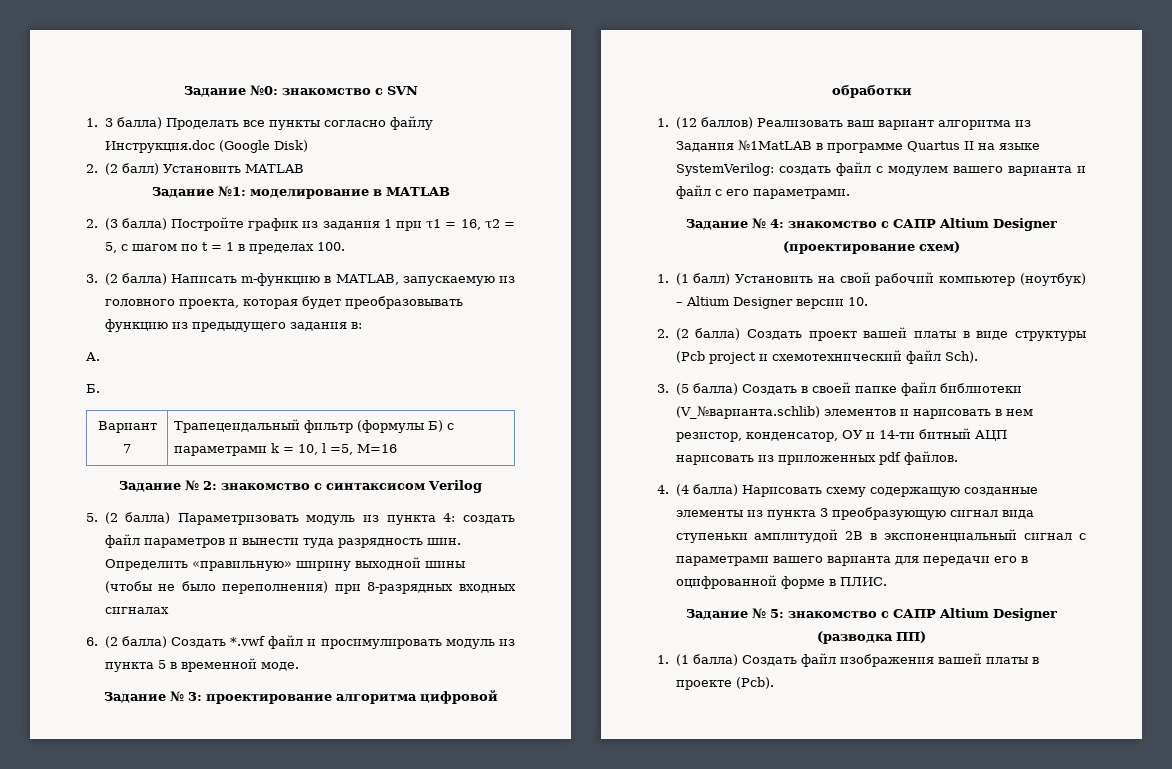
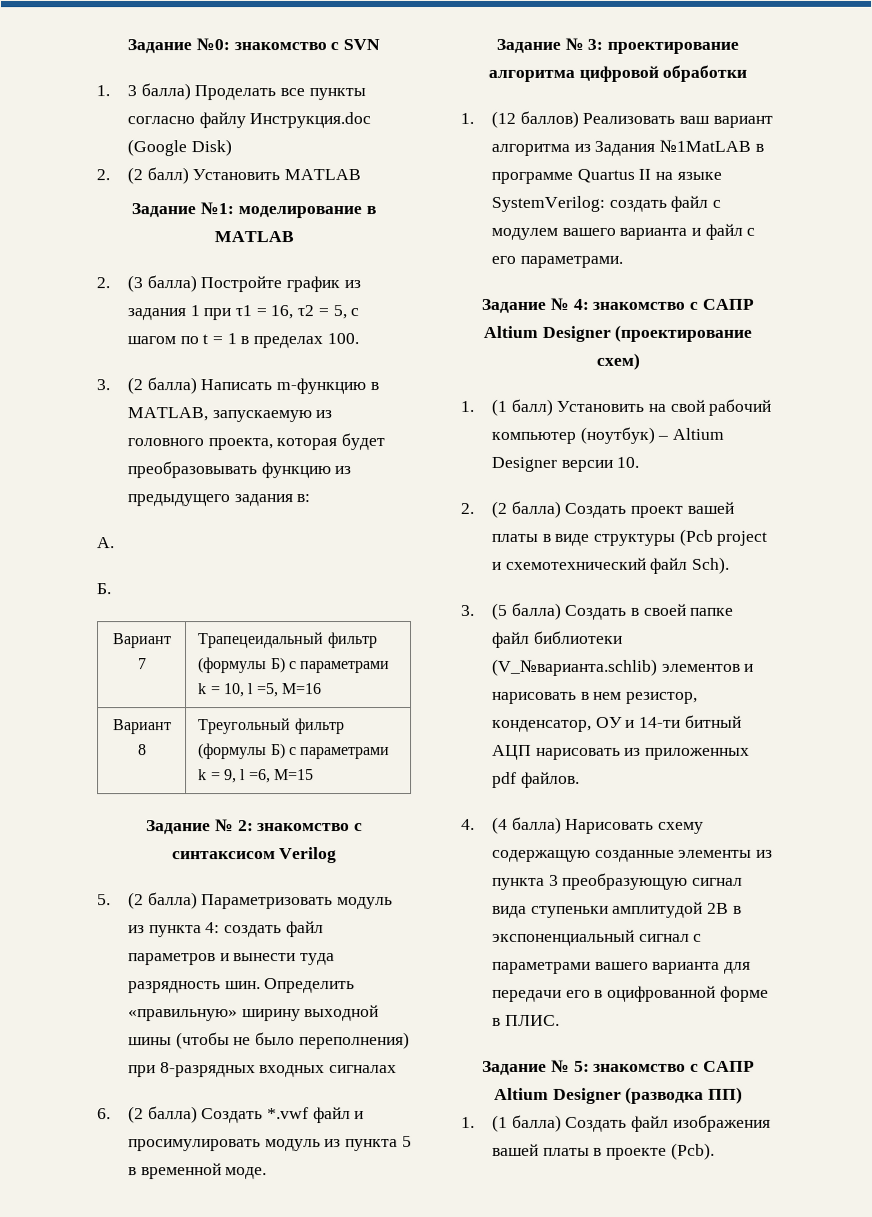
(398, 448) none -> [112,719,172,735] [137,744,147,756] [198,718,345,735] [198,743,391,760] [198,769,314,784] // Вариант 8 | Треугольный фильтр (формулы Б) с параметрами k = 9, l =6, M=15

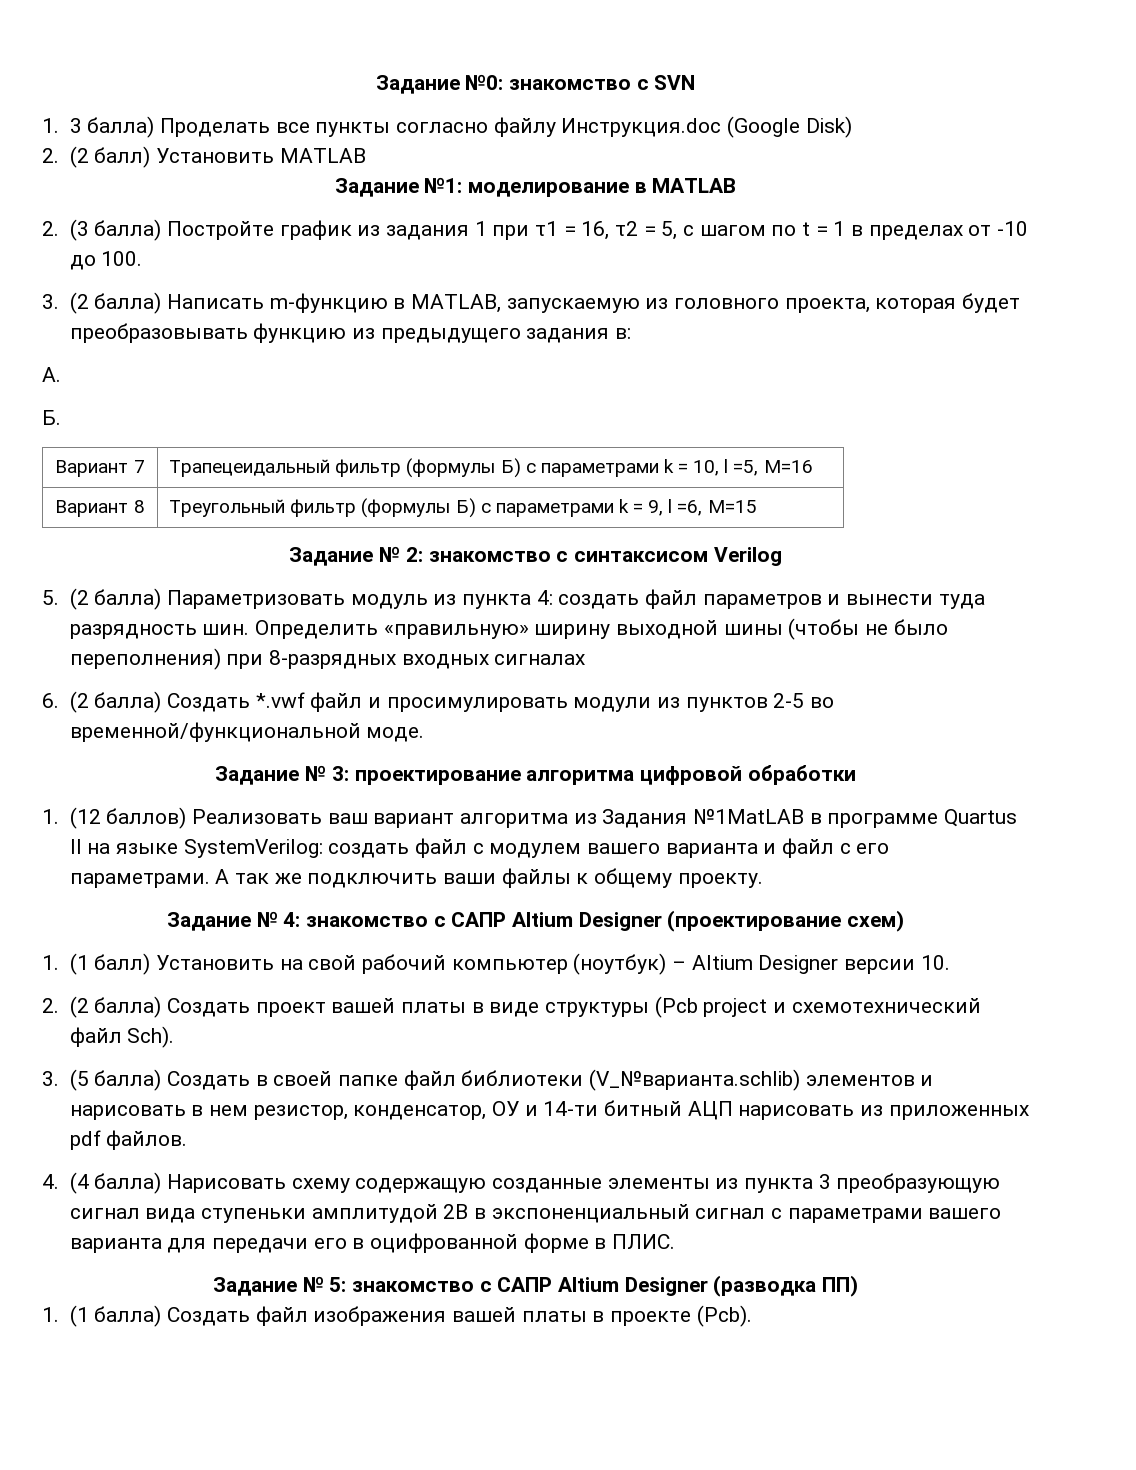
(324, 342) none -> [968,221,1028,236] [69,255,96,270] от -10 до
[264,1136,412,1152] [127,1163,222,1180] модуль из пункта 5 в временной -> [573,693,834,712] [69,722,361,742] модули из пунктов 2-5 во временной/функциональной
(623, 261) none -> [215,868,763,888] А так же подключить ваши файлы к общему проекту.

